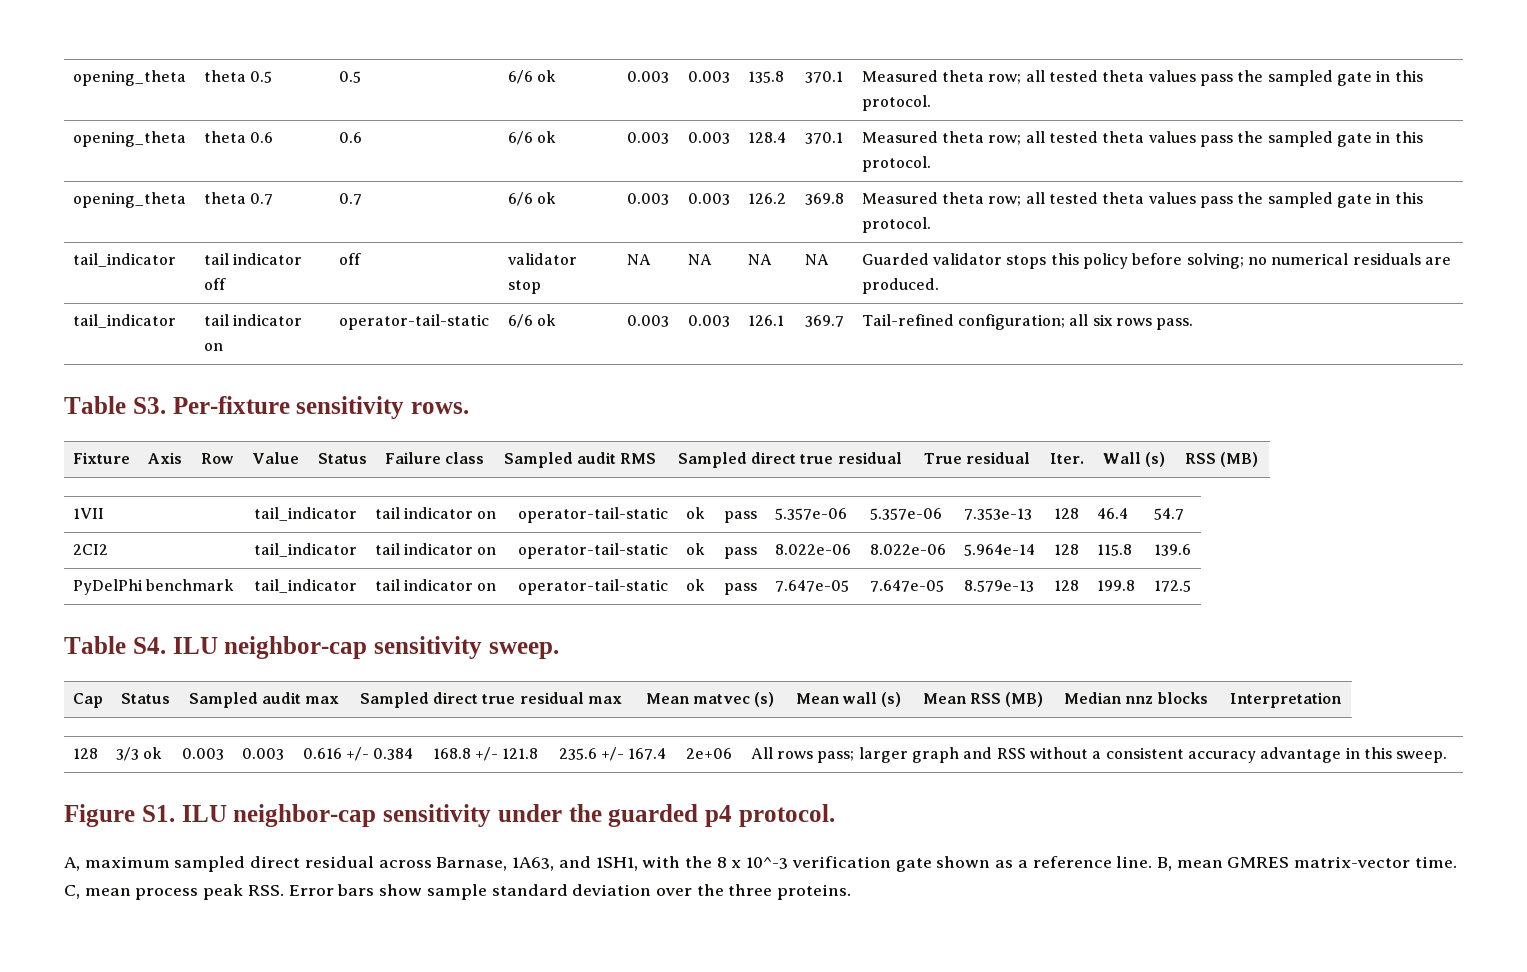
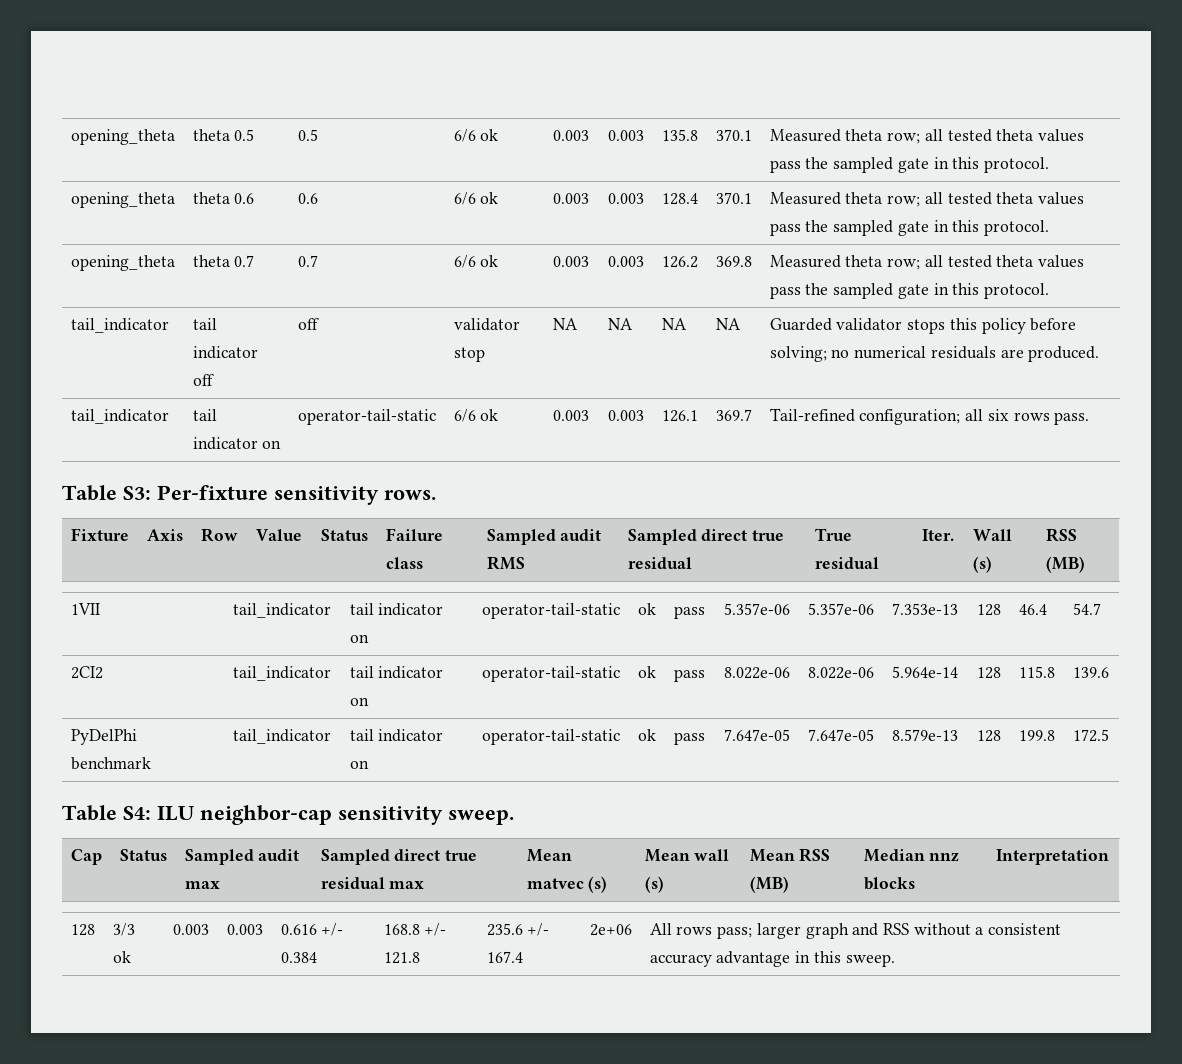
[132,397,166,414] S3. -> [123,486,151,500] S3:
[132,637,166,654] S4. -> [123,806,151,820] S4:
[64,804,835,827] [64,856,1457,872] [64,884,852,900] // Figure S1. ILU neighbor-cap sensitivity under the guarded p4 protocol. // A, maximum sampled direct residual across Barnase, 1A63, and 1SH1, with the 8 x 10^-3 verification gate shown as a reference line. B, mean GMRES matrix-vector time. C, mean process peak RSS. Error bars show sample standard deviation over the three proteins. -> (895, 960) none

